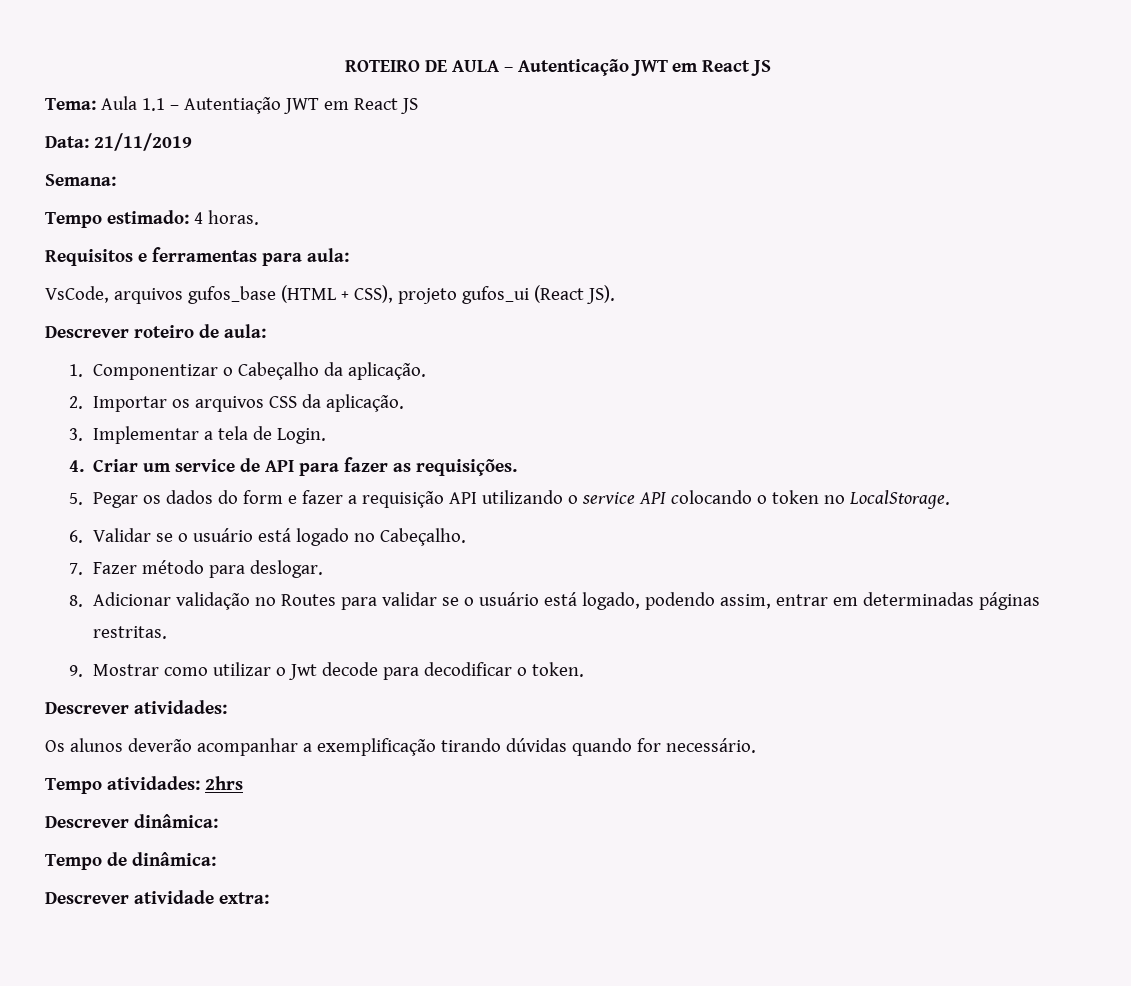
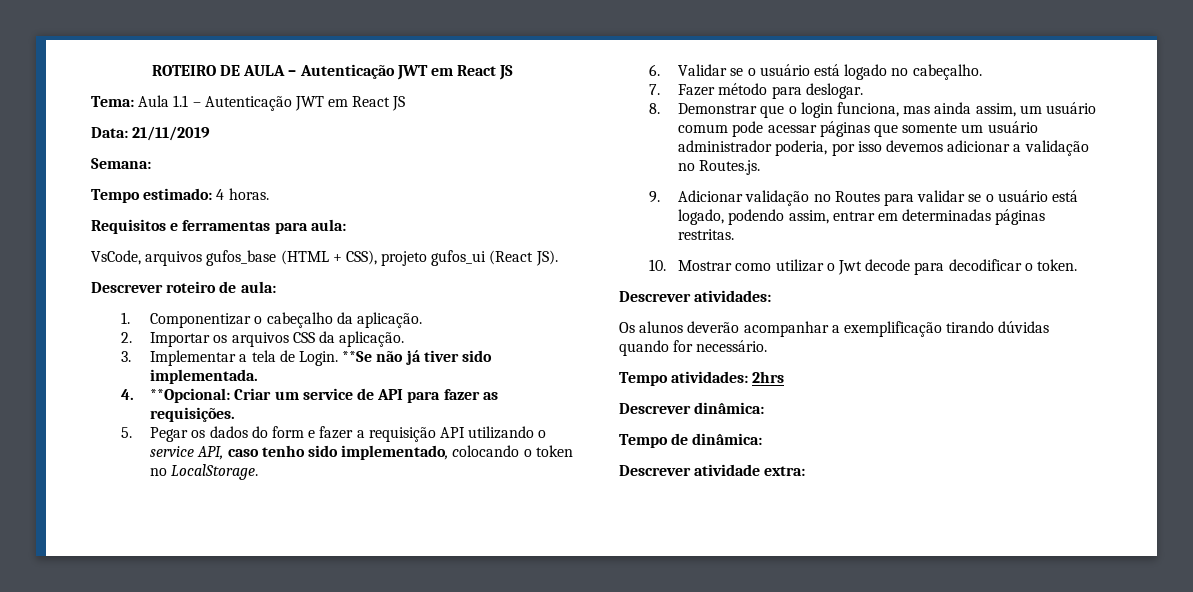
[183,97,281,114] Autentiação -> [204,96,292,111] Autenticação
[238,362,320,380] Cabeçalho -> [266,312,333,328] cabeçalho
(327, 436) none -> [342,350,492,365] [150,369,259,384] **Se não já tiver sido implementada.
(85, 466) none -> [150,388,231,403] **Opcional:
[639,492,667,504] API -> [197,445,449,460] API, caso tenho sido implementado,
[380,528,467,546] Cabeçalho. -> [912,64,982,80] cabeçalho.
(84, 601) none -> [678,102,1096,118] [678,121,1038,137] [678,140,1089,156] [678,160,761,175] [648,191,660,203] Demonstrar que o login funciona, mas ainda assim, um usuário comum pode acessar páginas que somente um usuário administrador poderia, por isso devemos adicionar a validação no Routes.js. // 9.
[69,665,84,677] 9. -> [648,259,666,271] 10.

